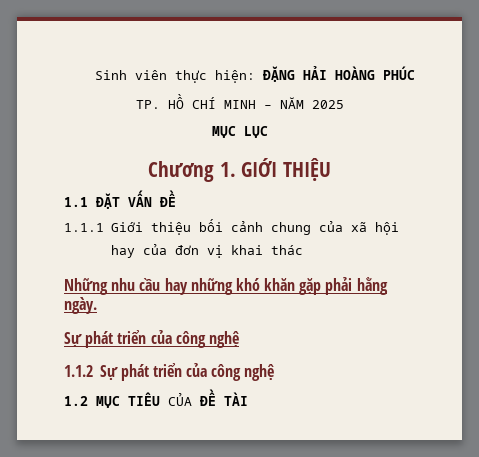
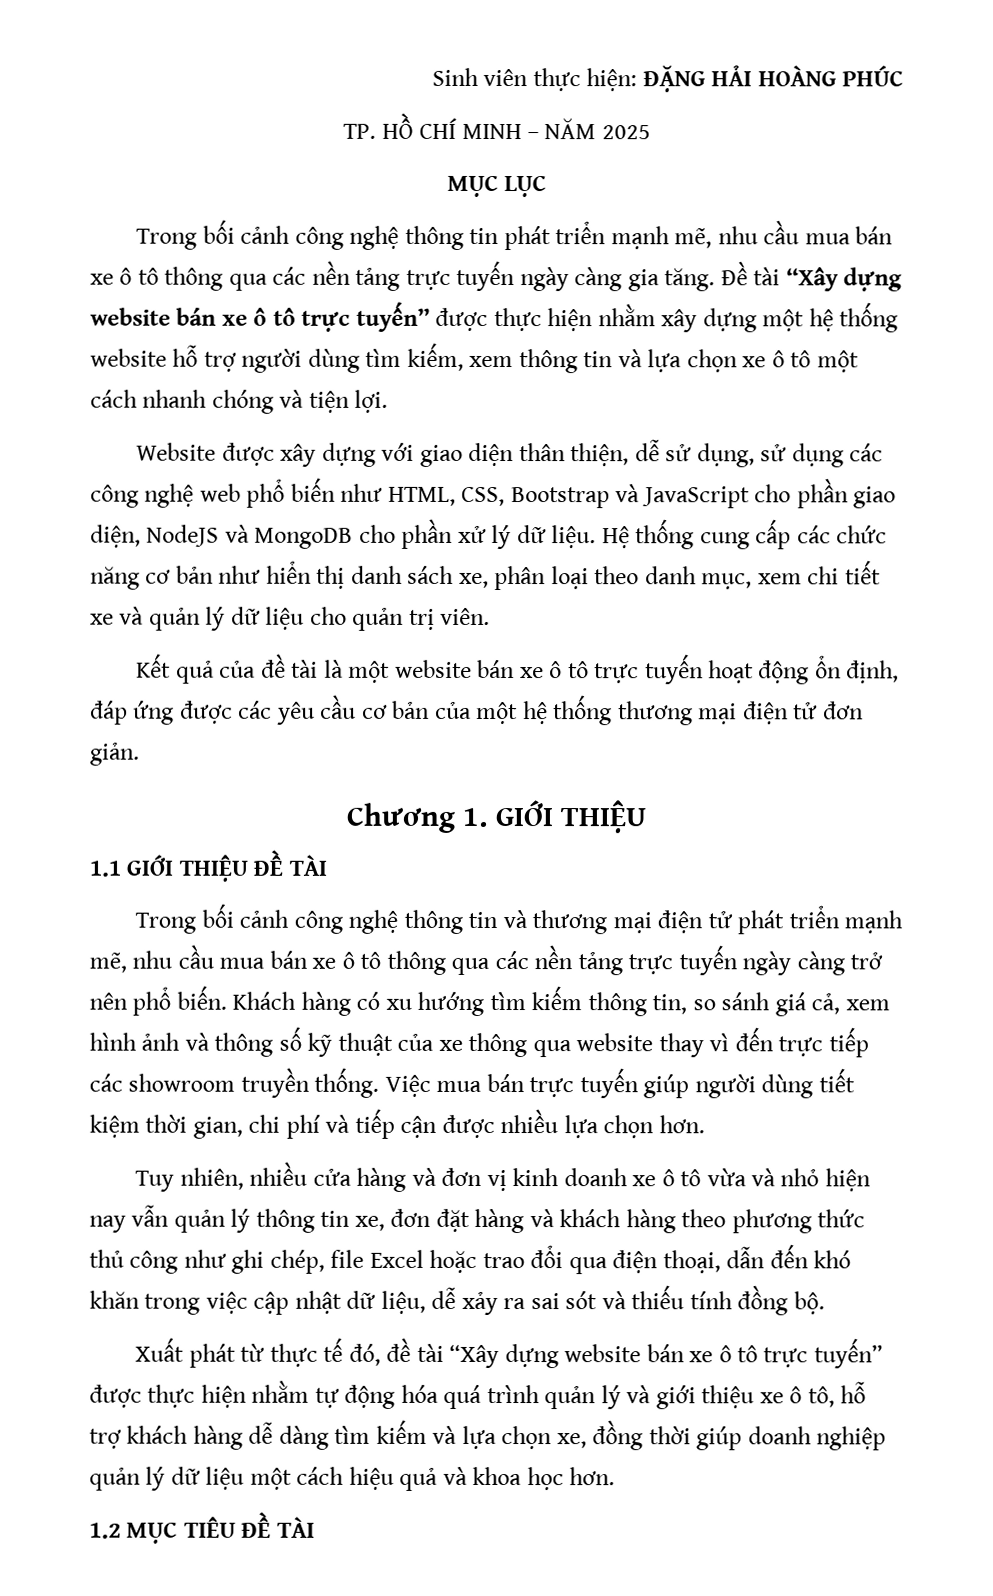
(268, 132) none -> [136,219,894,251] [90,260,903,292] [90,301,899,333] [90,342,859,374] [90,389,389,414] [136,439,884,468] [90,477,897,509] [90,518,888,550] [90,560,881,591] [90,606,491,631] [136,653,900,685] [90,694,864,726] [90,742,140,766] // Trong bối cảnh công nghệ thông tin phát triển mạnh mẽ, nhu cầu mua bán xe ô tô thông qua các nền tảng trực tuyến ngày càng gia tăng. Đề tài “Xây dựng website bán xe ô tô trực tuyến” được thực hiện nhằm xây dựng một hệ thống website hỗ trợ người dùng tìm kiếm, xem thông tin và lựa chọn xe ô tô một cách nhanh chóng và tiện lợi. // Website được xây dựng với giao diện thân thiện, dễ sử dụng, sử dụng các công nghệ web phổ biến như HTML, CSS, Bootstrap và JavaScript cho phần giao diện, NodeJS và MongoDB cho phần xử lý dữ liệu. Hệ thống cung cấp các chức năng cơ bản như hiển thị danh sách xe, phân loại theo danh mục, xem chi tiết xe và quản lý dữ liệu cho quản trị viên. // Kết quả của đề tài là một website bán xe ô tô trực tuyến hoạt động ổn định, đáp ứng được các yêu cầu cơ bản của một hệ thống thương mại điện tử đơn giản.
[96,190,176,209] [64,219,399,235] [110,244,303,258] [64,277,388,295] [64,297,97,314] [64,330,239,348] [64,363,275,381] ĐẶT VẤN ĐỀ // 1.1.1 Giới thiệu bối cảnh chung của xã hội hay của đơn vị khai thác // Những nhu cầu hay những khó khăn gặp phải hằng ngày. // Sự phát triển của công nghệ // 1.1.2 Sự phát triển của công nghệ -> [126,849,327,882] [135,903,904,935] [89,944,884,976] [89,985,890,1017] [89,1026,869,1058] [89,1067,855,1099] [89,1108,705,1139] [135,1161,871,1192] [89,1204,866,1234] [89,1244,852,1275] [89,1285,825,1316] [135,1337,883,1369] [89,1380,867,1410] [89,1419,887,1451] [89,1466,616,1491] GIỚI THIỆU ĐỀ TÀI // Trong bối cảnh công nghệ thông tin và thương mại điện tử phát triển mạnh mẽ, nhu cầu mua bán xe ô tô thông qua các nền tảng trực tuyến ngày càng trở nên phổ biến. Khách hàng có xu hướng tìm kiếm thông tin, so sánh giá cả, xem hình ảnh và thông số kỹ thuật của xe thông qua website thay vì đến trực tiếp các showroom truyền thống. Việc mua bán trực tuyến giúp người dùng tiết kiệm thời gian, chi phí và tiếp cận được nhiều lựa chọn hơn. // Tuy nhiên, nhiều cửa hàng và đơn vị kinh doanh xe ô tô vừa và nhỏ hiện nay vẫn quản lý thông tin xe, đơn đặt hàng và khách hàng theo phương thức thủ công như ghi chép, file Excel hoặc trao đổi qua điện thoại, dẫn đến khó khăn trong việc cập nhật dữ liệu, dễ xảy ra sai sót và thiếu tính đồng bộ. // Xuất phát từ thực tế đó, đề tài “Xây dựng website bán xe ô tô trực tuyến” được thực hiện nhằm tự động hóa quá trình quản lý và giới thiệu xe ô tô, hỗ trợ khách hàng dễ dàng tìm kiếm và lựa chọn xe, đồng thời giúp doanh nghiệp quản lý dữ liệu một cách hiệu quả và khoa học hơn.
[168,393,192,406] CỦA -> (236, 1527) none

